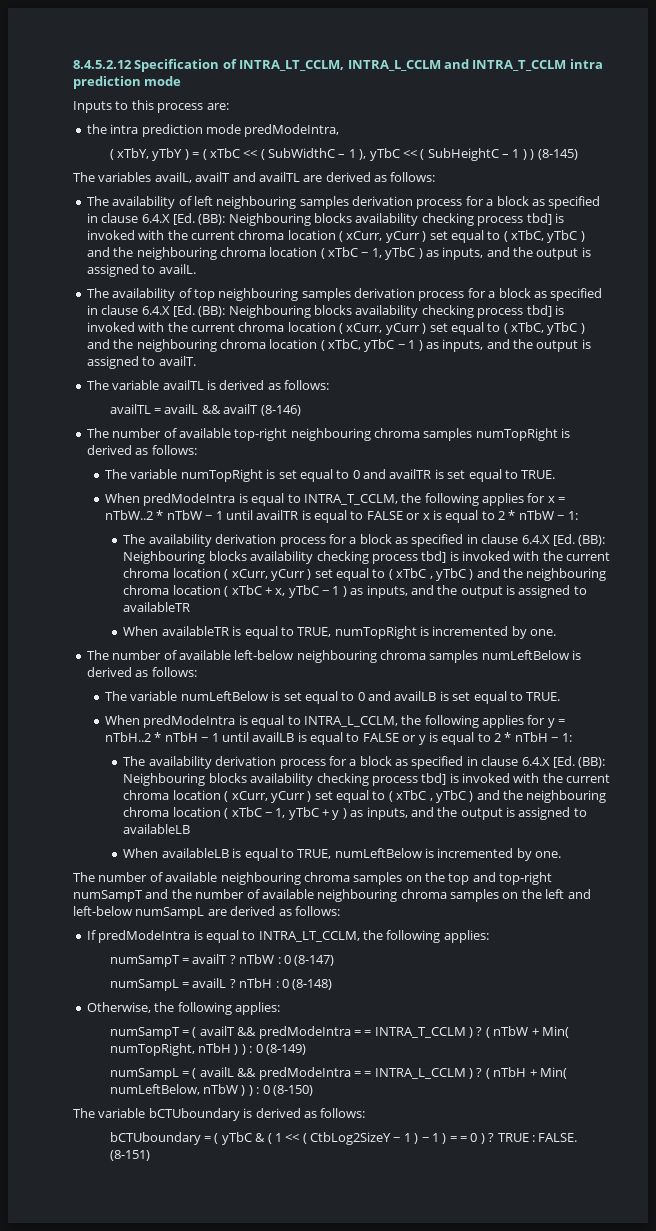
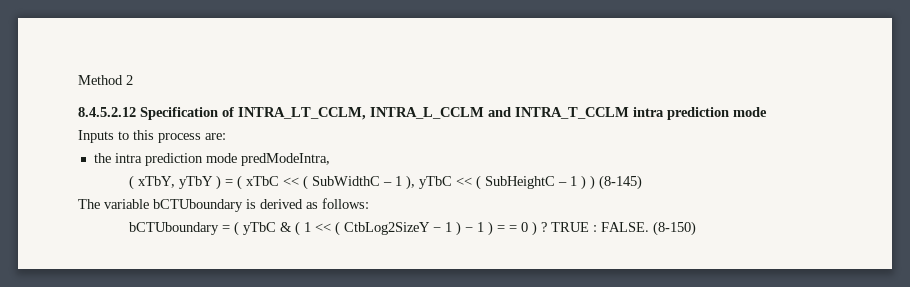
(73, 64) none -> [78,75,133,85] Method 2 //
[73,172,436,183] [86,196,601,209] [86,213,564,226] [86,230,585,243] [86,247,591,260] [86,264,196,277] [86,288,603,301] [86,305,564,318] [86,322,585,335] [86,339,591,352] [86,356,196,369] [86,380,329,390] [109,404,301,416] [86,428,571,441] [86,445,197,455] [105,469,556,482] [105,493,566,506] [105,510,578,523] [123,534,606,547] [123,551,611,564] [123,568,607,581] [123,585,587,598] [123,602,191,612] [123,626,557,639] [86,650,582,663] [86,667,197,677] [105,691,561,704] [105,715,566,728] [105,732,572,745] [123,756,606,769] [123,773,611,786] [123,790,607,803] [123,807,587,820] [123,824,191,834] [123,848,562,861] [73,872,553,885] [73,889,591,902] [73,906,340,919] [86,930,489,943] [109,954,335,967] [109,978,333,991] [86,1002,280,1015] [109,1026,569,1039] [109,1043,306,1056] [109,1067,567,1080] [109,1084,313,1096] // The variables availL, availT and availTL are derived as follows: // The availability of left neighbouring samples derivation process for a block as specified in clause 6.4.X [Ed. (BB): Neighbouring blocks availability checking process tbd] is invoked with the current chroma location ( xCurr, yCurr ) set equal to ( xTbC, yTbC ) and the neighbouring chroma location ( xTbC − 1, yTbC ) as inputs, and the output is assigned to availL. // The availability of top neighbouring samples derivation process for a block as specified in clause 6.4.X [Ed. (BB): Neighbouring blocks availability checking process tbd] is invoked with the current chroma location ( xCurr, yCurr ) set equal to ( xTbC, yTbC ) and the neighbouring chroma location ( xTbC, yTbC − 1 ) as inputs, and the output is assigned to availT. // The variable availTL is derived as follows: // availTL = availL && availT (8-146) // The number of available top-right neighbouring chroma samples numTopRight is derived as follows: // The variable numTopRight is set equal to 0 and availTR is set equal to TRUE. // When predModeIntra is equal to INTRA_T_CCLM, the following applies for x = nTbW..2 * nTbW − 1 until availTR is equal to FALSE or x is equal to 2 * nTbW − 1: // The availability derivation process for a block as specified in clause 6.4.X [Ed. (BB): Neighbouring blocks availability checking process tbd] is invoked with the current chroma location ( xCurr, yCurr ) set equal to ( xTbC , yTbC ) and the neighbouring chroma location ( xTbC + x, yTbC − 1 ) as inputs, and the output is assigned to availableTR // When availableTR is equal to TRUE, numTopRight is incremented by one. // The number of available left-below neighbouring chroma samples numLeftBelow is derived as follows: // The variable numLeftBelow is set equal to 0 and availLB is set equal to TRUE. // When predModeIntra is equal to INTRA_L_CCLM, the following applies for y = nTbH..2 * nTbH − 1 until availLB is equal to FALSE or y is equal to 2 * nTbH − 1: // The availability derivation process for a block as specified in clause 6.4.X [Ed. (BB): Neighbouring blocks availability checking process tbd] is invoked with the current chroma location ( xCurr, yCurr ) set equal to ( xTbC , yTbC ) and the neighbouring chroma location ( xTbC − 1, yTbC + y ) as inputs, and the output is assigned to availableLB // When availableLB is equal to TRUE, numLeftBelow is incremented by one. // The number of available neighbouring chroma samples on the top and top-right numSampT and the number of available neighbouring chroma samples on the left and left-below numSampL are derived as follows: // If predModeIntra is equal to INTRA_LT_CCLM, the following applies: // numSampT = availT ? nTbW : 0 (8-147) // numSampL = availL ? nTbH : 0 (8-148) // Otherwise, the following applies: // numSampT = ( availT && predModeIntra = = INTRA_T_CCLM ) ? ( nTbW + Min( numTopRight, nTbH ) ) : 0 (8-149) // numSampL = ( availL && predModeIntra = = INTRA_L_CCLM ) ? ( nTbH + Min( numLeftBelow, nTbW ) ) : 0 (8-150) -> (642, 182) none
[109,1150,150,1161] (8-151) -> [652,221,696,236] (8-150)

